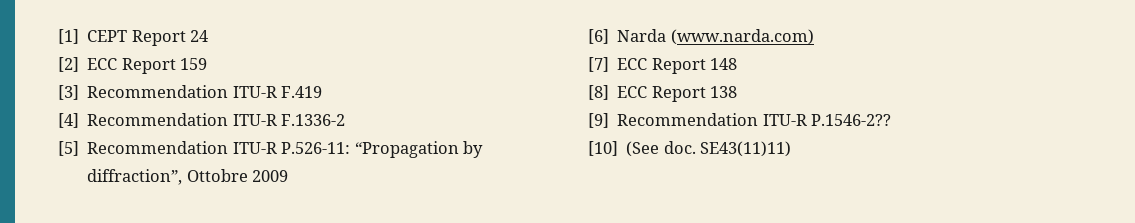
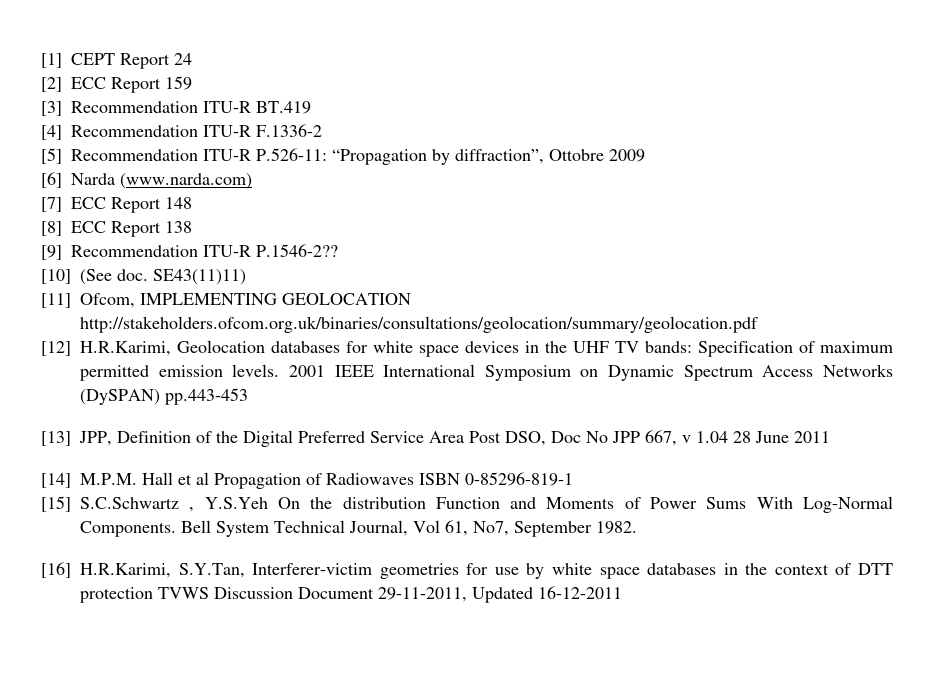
[281,86,323,98] F.419 -> [256,101,311,114] BT.419
(792, 149) none -> [41,293,411,308] [80,316,758,333] [41,340,893,357] [80,364,893,381] [80,388,248,405] [41,430,830,447] [41,472,573,489] [41,496,893,513] [80,520,637,537] [41,562,893,579] [80,586,622,603] // [11] Ofcom, IMPLEMENTING GEOLOCATION http://stakeholders.ofcom.org.uk/binaries/consultations/geolocation/summary/geolocation.pdf // [12] H.R.Karimi, Geolocation databases for white space devices in the UHF TV bands: Specification of maximum permitted emission levels. 2001 IEEE International Symposium on Dynamic Spectrum Access Networks (DySPAN) pp.443-453 // [13] JPP, Definition of the Digital Preferred Service Area Post DSO, Doc No JPP 667, v 1.04 28 June 2011 // [14] M.P.M. Hall et al Propagation of Radiowaves ISBN 0-85296-819-1 // [15] S.C.Schwartz , Y.S.Yeh On the distribution Function and Moments of Power Sums With Log-Normal Components. Bell System Technical Journal, Vol 61, No7, September 1982. // [16] H.R.Karimi, S.Y.Tan, Interferer-victim geometries for use by white space databases in the context of DTT protection TVWS Discussion Document 29-11-2011, Updated 16-12-2011

